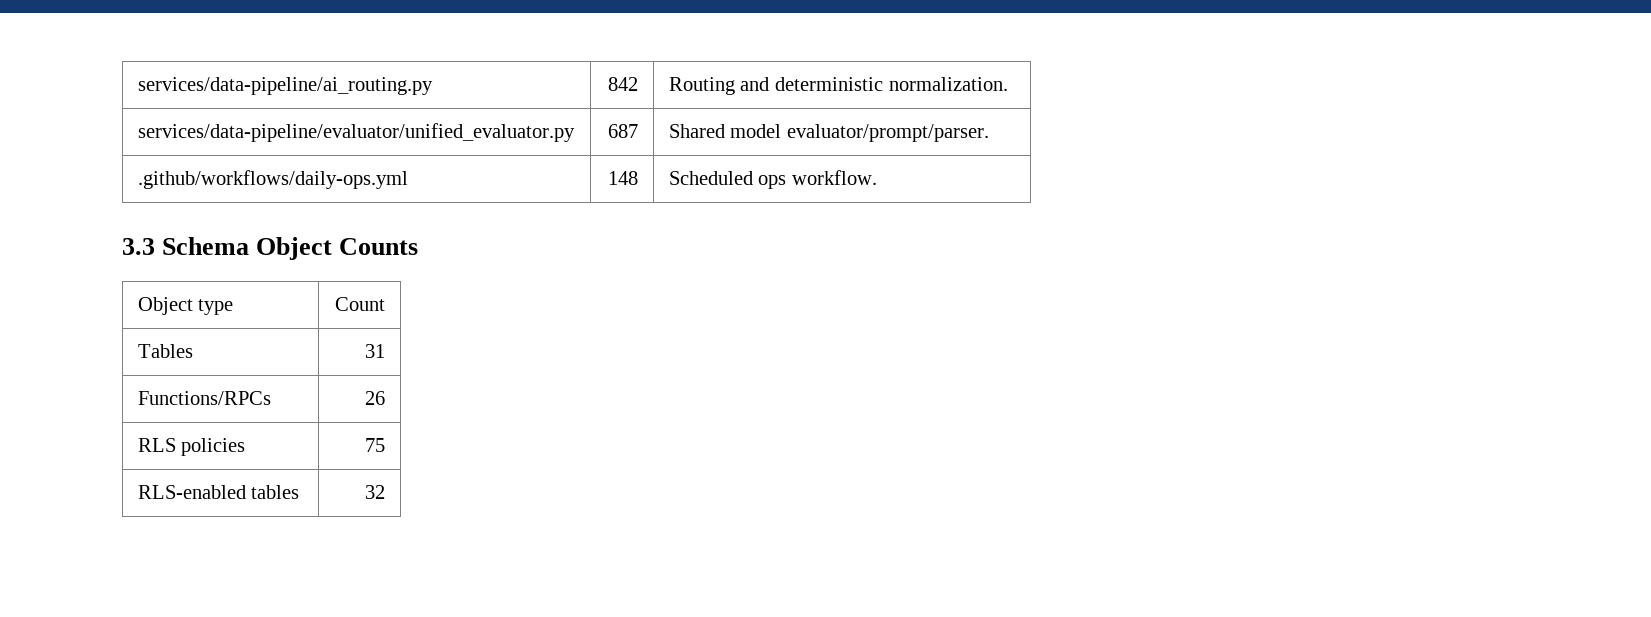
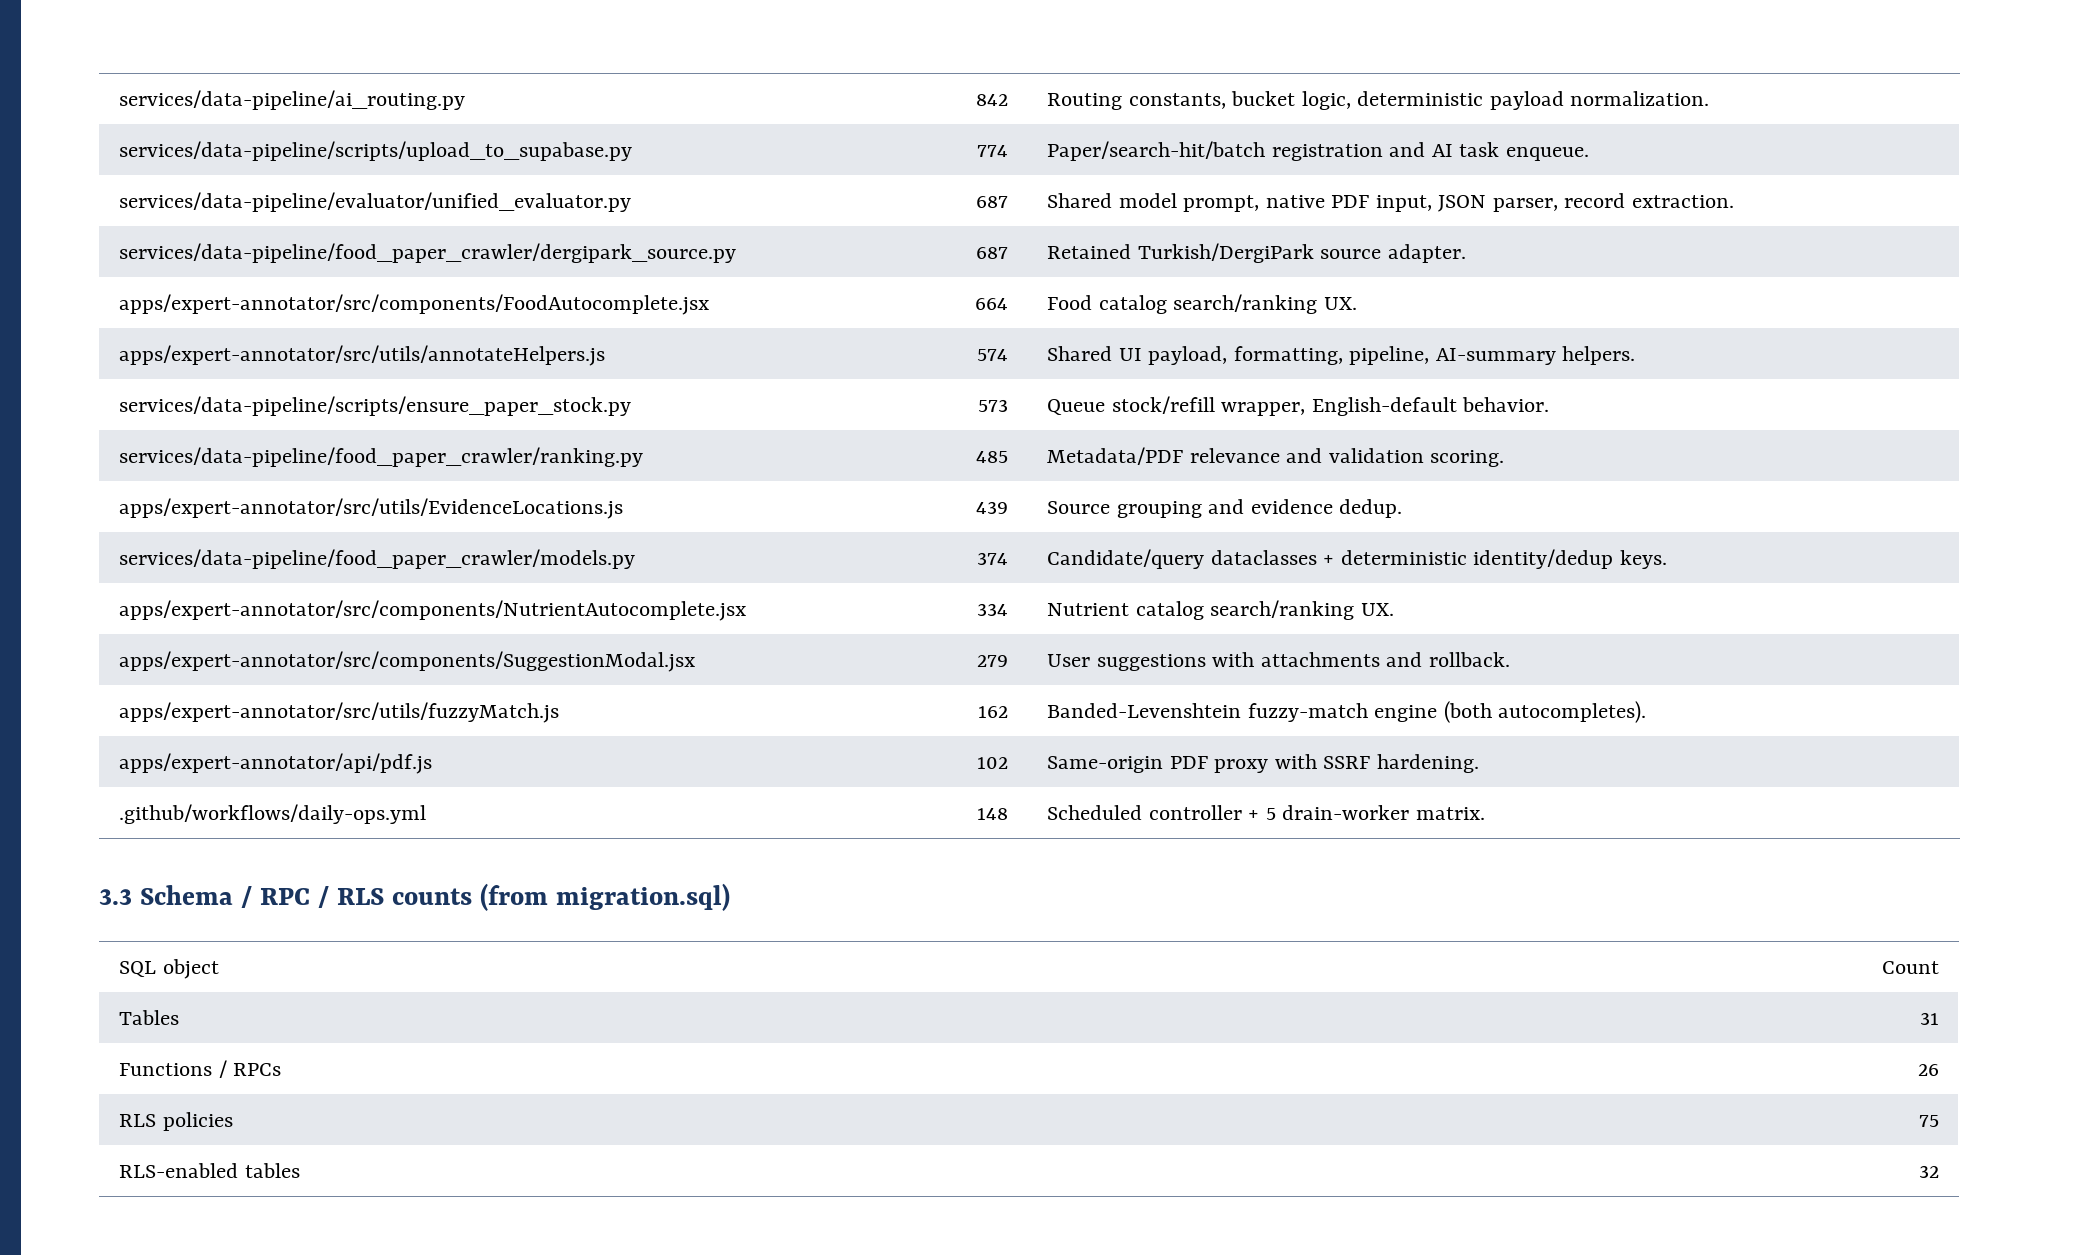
[740,77,1008,91] [137,123,575,142] [608,124,639,138] [668,124,989,142] [137,170,408,189] [608,171,639,185] [668,170,877,189] [122,237,419,260] [137,297,234,315] and deterministic normalization. // services/data-pipeline/evaluator/unified_evaluator.py | 687 | Shared model evaluator/prompt/parser. // .github/workflows/daily-ops.yml | 148 | Scheduled ops workflow. // 3.3 Schema Object Counts // Object type -> [1128,91,1710,110] [119,141,633,161] [976,145,1008,157] [1047,141,1589,161] [119,192,632,212] [975,196,1008,208] [1047,193,1734,212] [119,243,737,263] [975,247,1008,259] [1047,243,1466,263] [119,294,710,315] [974,298,1008,310] [1047,294,1357,314] [119,345,606,366] [976,349,1008,361] [1047,346,1636,365] [119,396,632,416] [977,399,1008,412] [1047,396,1550,416] [119,447,644,467] [975,451,1008,463] [1047,447,1505,467] [119,498,624,519] [975,501,1008,514] [1047,499,1403,518] [119,549,636,569] [976,552,1008,565] [1047,549,1667,569] [119,600,747,621] [976,603,1008,616] [1047,600,1394,620] [119,651,696,672] [976,655,1008,667] [1047,652,1510,671] [119,702,560,723] [977,706,1008,718] [1047,701,1647,723] [119,753,433,774] [976,757,1008,769] [1047,754,1479,773] [119,804,427,824] [976,808,1008,820] [1047,805,1485,820] [99,883,730,911] [119,959,219,979] constants, bucket logic, deterministic payload normalization. // services/data-pipeline/scripts/upload_to_supabase.py | 774 | Paper/search-hit/batch registration and AI task enqueue. // services/data-pipeline/evaluator/unified_evaluator.py | 687 | Shared model prompt, native PDF input, JSON parser, record extraction. // services/data-pipeline/food_paper_crawler/dergipark_source.py | 687 | Retained Turkish/DergiPark source adapter. // apps/expert-annotator/src/components/FoodAutocomplete.jsx | 664 | Food catalog search/ranking UX. // apps/expert-annotator/src/utils/annotateHelpers.js | 574 | Shared UI payload, formatting, pipeline, AI-summary helpers. // services/data-pipeline/scripts/ensure_paper_stock.py | 573 | Queue stock/refill wrapper, English-default behavior. // services/data-pipeline/food_paper_crawler/ranking.py | 485 | Metadata/PDF relevance and validation scoring. // apps/expert-annotator/src/utils/EvidenceLocations.js | 439 | Source grouping and evidence dedup. // services/data-pipeline/food_paper_crawler/models.py | 374 | Candidate/query dataclasses + deterministic identity/dedup keys. // apps/expert-annotator/src/components/NutrientAutocomplete.jsx | 334 | Nutrient catalog search/ranking UX. // apps/expert-annotator/src/components/SuggestionModal.jsx | 279 | User suggestions with attachments and rollback. // apps/expert-annotator/src/utils/fuzzyMatch.js | 162 | Banded-Levenshtein fuzzy-match engine (both autocompletes). // apps/expert-annotator/api/pdf.js | 102 | Same-origin PDF proxy with SSRF hardening. // .github/workflows/daily-ops.yml | 148 | Scheduled controller + 5 drain-worker matrix. // 3.3 Schema / RPC / RLS counts (from migration.sql) // SQL object
[137,391,271,405] Functions/RPCs -> [119,1060,282,1078] Functions / RPCs

